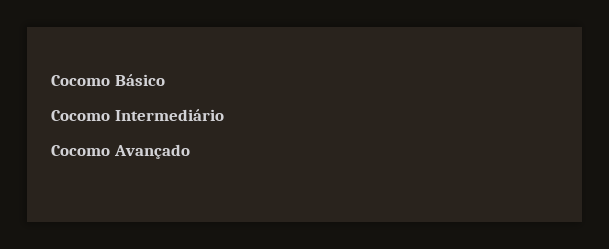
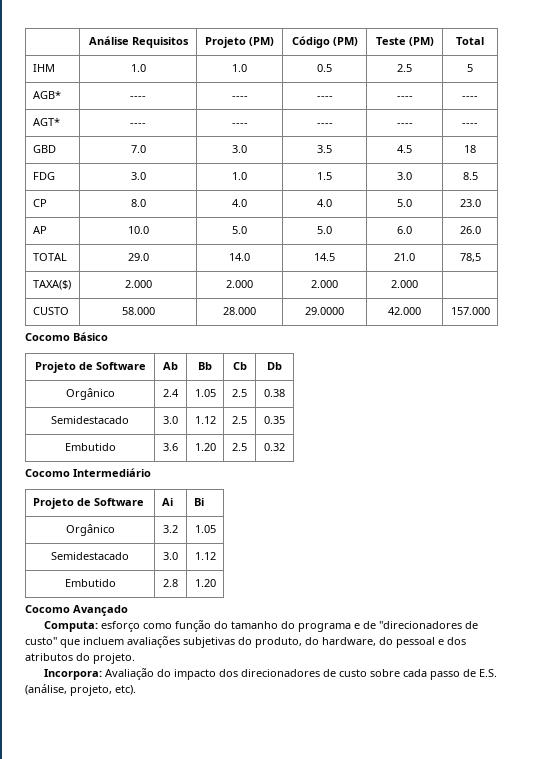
[51,74,165,86] [51,109,224,121] [51,144,190,159] Cocomo Básico // Cocomo Intermediário // Cocomo Avançado -> [88,36,189,48] [205,37,274,48] [291,36,358,48] [375,37,434,46] [456,37,484,45] [32,64,55,72] [130,64,146,72] [232,64,247,72] [317,64,332,72] [397,64,412,72] [467,64,473,72] [32,91,61,99] [130,96,146,99] [231,96,248,99] [316,96,333,99] [396,96,413,99] [462,96,478,99] [32,118,60,126] [130,123,146,126] [231,123,248,126] [316,123,333,126] [396,123,413,126] [462,123,478,126] [32,145,56,153] [130,145,146,153] [232,145,247,153] [317,145,332,153] [397,145,412,153] [464,145,476,153] [32,172,55,180] [130,172,146,180] [232,172,247,180] [317,172,332,180] [397,172,412,180] [462,172,478,180] [32,199,47,207] [130,199,146,207] [232,199,247,207] [317,199,332,207] [397,199,412,207] [459,199,481,207] [32,226,47,234] [127,226,149,234] [232,226,247,234] [317,226,332,234] [397,226,412,234] [459,226,481,234] [32,253,67,261] [127,253,149,261] [229,253,250,261] [314,253,335,261] [394,253,415,261] [459,253,481,262] [32,280,71,290] [124,280,152,288] [226,280,253,288] [311,280,338,288] [391,280,418,288] [32,307,69,315] [121,307,155,315] [223,307,256,315] [305,307,344,315] [388,307,421,315] [450,307,490,315] [25,332,108,341] [34,362,146,373] [163,362,178,370] [198,362,212,370] [232,362,247,370] [267,362,282,370] [65,388,115,400] [163,389,179,397] [194,389,216,397] [232,389,247,397] [264,389,285,397] [51,416,129,424] [163,416,178,424] [194,416,216,424] [232,416,247,424] [264,416,285,424] [64,443,116,451] [163,443,178,451] [194,443,216,451] [232,443,247,451] [264,443,285,451] [25,468,151,477] [32,498,144,509] [161,498,173,506] [193,498,204,506] [65,524,115,536] [163,525,178,533] [194,525,216,533] [51,552,129,560] [163,552,178,560] [194,552,216,560] [64,579,116,587] [163,579,178,587] [194,579,216,587] [25,605,128,616] [43,620,478,632] [25,636,466,648] [25,653,135,664] [43,668,497,680] [25,684,136,696] | Análise Requisitos | Projeto (PM) | Código (PM) | Teste (PM) | Total // IHM | 1.0 | 1.0 | 0.5 | 2.5 | 5 // AGB* | ---- | ---- | ---- | ---- | ---- // AGT* | ---- | ---- | ---- | ---- | ---- // GBD | 7.0 | 3.0 | 3.5 | 4.5 | 18 // FDG | 3.0 | 1.0 | 1.5 | 3.0 | 8.5 // CP | 8.0 | 4.0 | 4.0 | 5.0 | 23.0 // AP | 10.0 | 5.0 | 5.0 | 6.0 | 26.0 // TOTAL | 29.0 | 14.0 | 14.5 | 21.0 | 78,5 // TAXA($) | 2.000 | 2.000 | 2.000 | 2.000 | // CUSTO | 58.000 | 28.000 | 29.0000 | 42.000 | 157.000 // Cocomo Básico // Projeto de Software | Ab | Bb | Cb | Db // Orgânico | 2.4 | 1.05 | 2.5 | 0.38 // Semidestacado | 3.0 | 1.12 | 2.5 | 0.35 // Embutido | 3.6 | 1.20 | 2.5 | 0.32 // Cocomo Intermediário // Projeto de Software | Ai | Bi // Orgânico | 3.2 | 1.05 // Semidestacado | 3.0 | 1.12 // Embutido | 2.8 | 1.20 // Cocomo Avançado // Computa: esforço como função do tamanho do programa e de "direcionadores de custo" que incluem avaliações subjetivas do produto, do hardware, do pessoal e dos atributos do projeto. // Incorpora: Avaliação do impacto dos direcionadores de custo sobre cada passo de E.S. (análise, projeto, etc).

